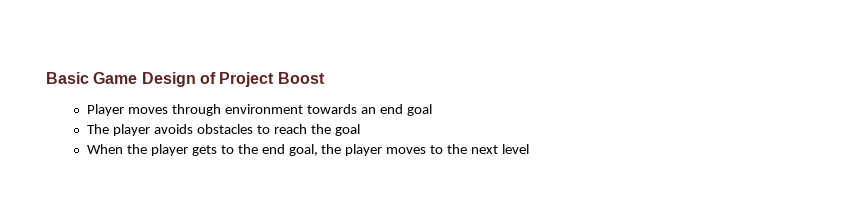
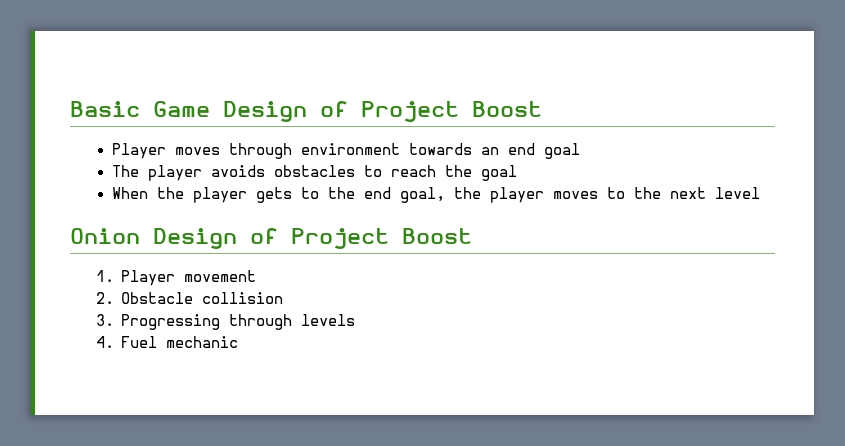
(529, 149) none -> [70,228,472,249] [95,270,256,286] [95,292,283,304] [95,314,355,330] [95,336,238,348] // Onion Design of Project Boost // 1. Player movement // 2. Obstacle collision // 3. Progressing through levels // 4. Fuel mechanic

